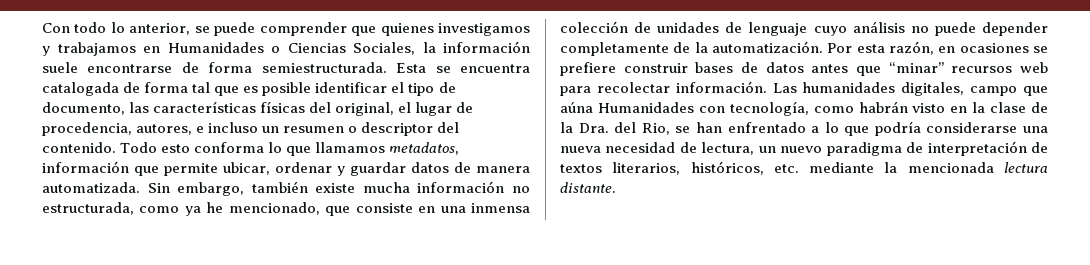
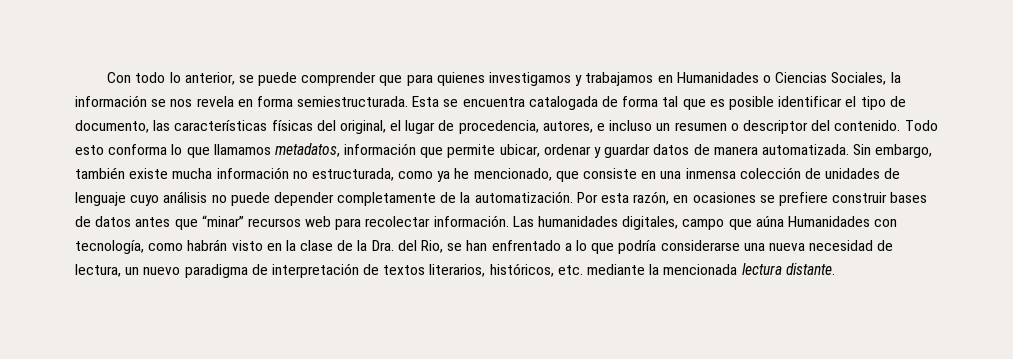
(377, 31) none -> [406,74,433,86] para
[42,62,199,73] suele encontrarse de -> [151,96,253,107] se nos revela en

